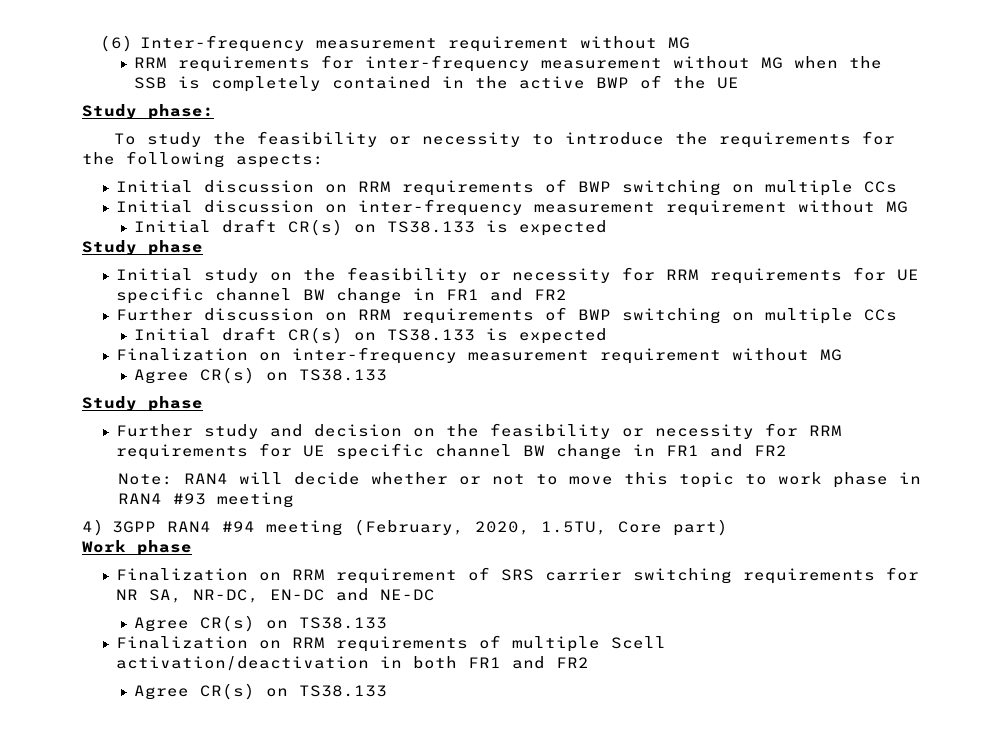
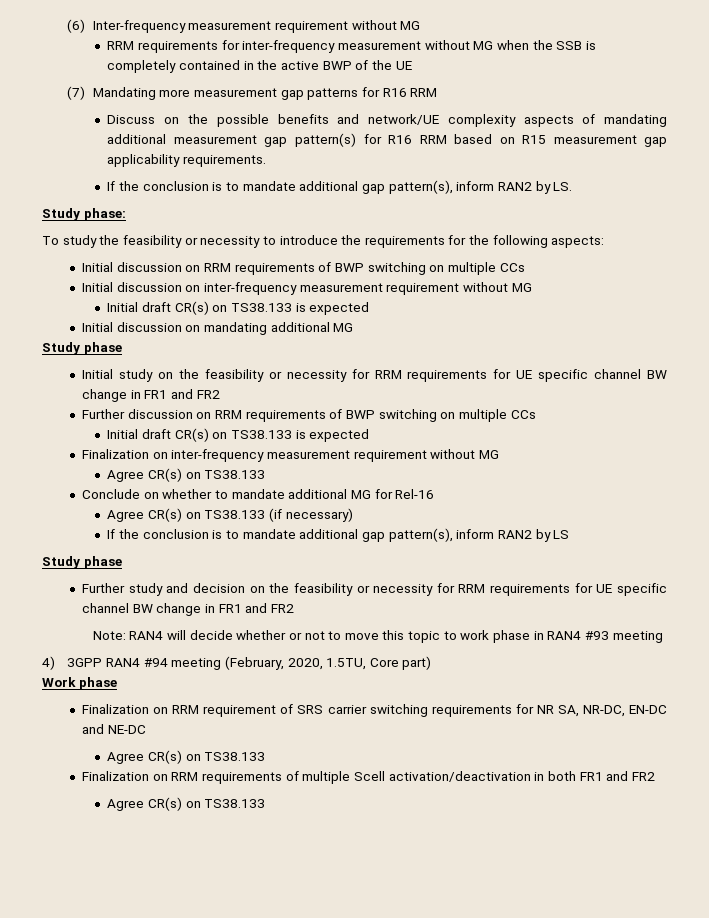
(740, 83) none -> [67,86,438,100] [107,114,667,127] [107,133,667,147] [107,154,267,167] [107,180,573,194] // (7) Mandating more measurement gap patterns for R16 RRM // Discuss on the possible benefits and network/UE complexity aspects of mandating additional measurement gap pattern(s) for R16 RRM based on R15 measurement gap applicability requirements. // If the conclusion is to mandate additional gap pattern(s), inform RAN2 by LS.
(608, 228) none -> [82,322,354,335] // Initial discussion on mandating additional MG
(388, 375) none -> [82,489,435,499] [107,508,353,522] [107,528,570,542] // Conclude on whether to mandate additional MG for Rel-16 // Agree CR(s) on TS38.133 (if necessary) // If the conclusion is to mandate additional gap pattern(s), inform RAN2 by LS

